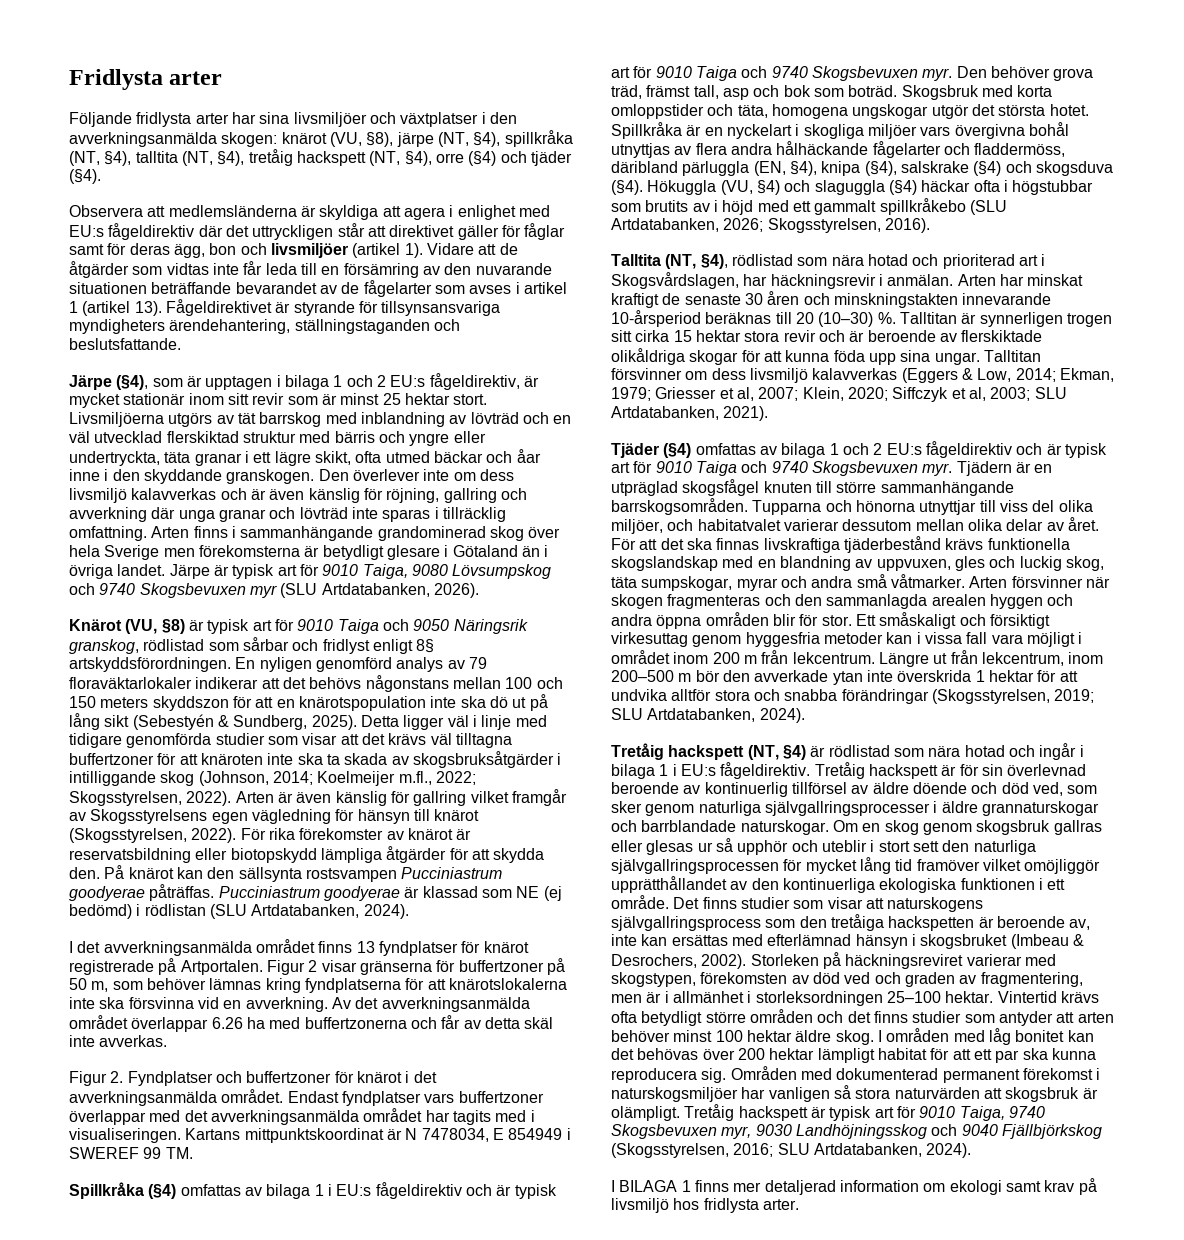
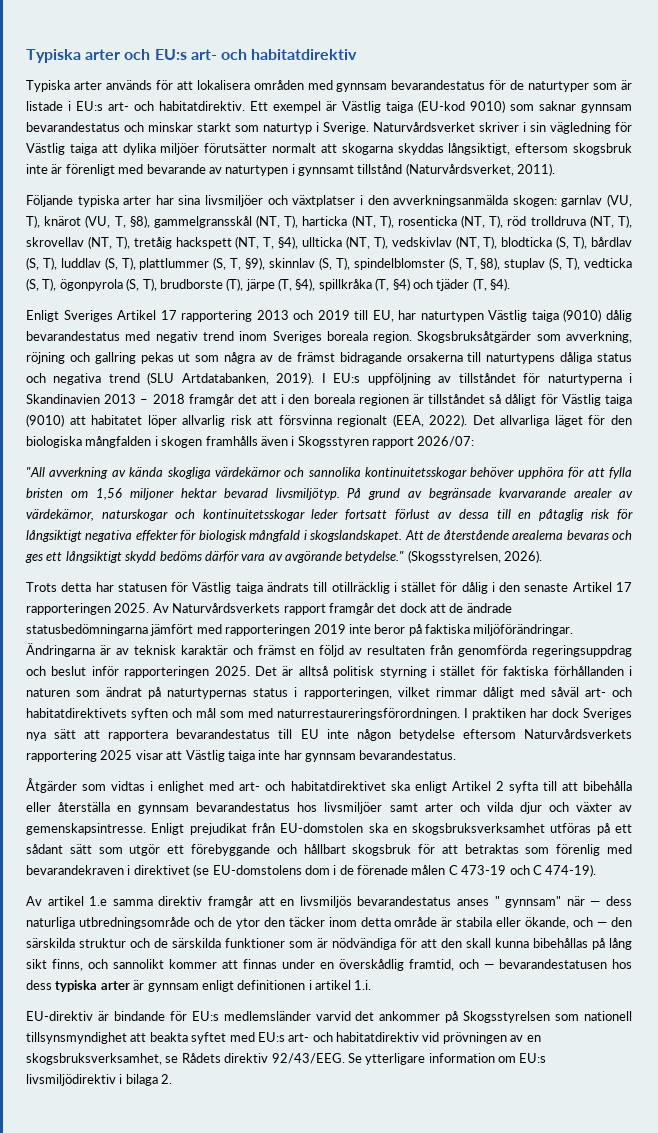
[69,69,223,90] Fridlysta arter -> [26,49,358,63] [26,80,633,92] [26,100,632,113] [26,122,632,134] [26,143,632,155] [26,163,556,176] Typiska arter och EU:s art- och habitatdirektiv // Typiska arter används för att lokalisera områden med gynnsam bevarandestatus för de naturtyper som är listade i EU:s art- och habitatdirektiv. Ett exempel är Västlig taiga (EU-kod 9010) som saknar gynnsam bevarandestatus och minskar starkt som naturtyp i Sverige. Naturvårdsverket skriver i sin vägledning för Västlig taiga att dylika miljöer förutsätter normalt att skogarna skyddas långsiktigt, eftersom skogsbruk inte är förenligt med bevarande av naturtypen i gynnsamt tillstånd (Naturvårdsverket, 2011).
[136,112,192,127] fridlysta -> [77,195,119,207] typiska
[281,130,573,147] [69,149,572,166] [69,169,101,184] [69,205,550,220] [69,223,566,240] [69,243,518,258] [69,261,552,278] [69,280,567,297] [69,299,501,316] [69,319,460,334] [69,338,181,350] [69,373,539,390] [69,393,488,408] [69,412,572,427] [69,431,486,446] [69,449,541,466] [69,469,514,484] [69,488,527,503] [69,507,506,522] [69,526,561,541] [69,545,549,560] [69,564,552,579] [69,583,479,598] [69,619,528,634] [69,637,435,654] [69,657,487,672] [69,675,563,692] [69,694,548,711] [69,713,547,730] [69,733,512,748] [69,751,562,768] [69,771,476,786] [69,789,567,806] [69,809,480,824] [69,828,472,843] [69,846,545,863] [69,865,503,882] [69,884,562,901] [69,904,409,919] [69,939,529,956] [69,958,565,975] [69,978,567,993] [69,997,530,1012] [69,1015,554,1032] [69,1035,168,1047] [69,1071,437,1086] [69,1089,544,1106] [69,1108,535,1125] [69,1128,571,1143] [69,1147,193,1159] [69,1182,557,1199] [611,66,1094,81] [611,85,1053,100] [611,104,1089,119] [611,122,1069,139] [611,141,1066,158] [611,161,1113,176] [611,180,1094,195] [611,198,1007,215] [611,218,930,233] [611,254,1046,269] [611,272,1084,289] [611,291,1052,308] [611,310,1112,327] [611,330,1043,342] [611,348,1041,365] [611,368,1114,383] [611,387,1067,402] [611,406,769,421] [611,441,1107,458] [611,461,1053,476] [611,479,1014,496] [611,498,1093,515] [611,517,1099,534] [611,536,1070,553] [611,556,1104,571] [611,574,1110,591] [611,594,1074,609] [611,612,1050,629] [611,632,1083,647] [611,650,1104,667] [611,670,1078,685] [611,689,1095,704] [611,708,805,723] [611,743,1084,760] [611,762,1087,779] [611,782,1098,797] [611,801,1099,816] [611,820,1102,835] [611,838,1036,855] [611,857,1101,874] [611,876,1066,893] [611,895,984,912] [611,914,1091,931] [611,934,1084,949] [611,952,1056,969] [611,972,1083,987] [611,991,1099,1006] [611,1009,1114,1026] [611,1028,1094,1045] [611,1048,1096,1063] [611,1066,1101,1083] [611,1085,1098,1102] [611,1104,1045,1121] [611,1124,1102,1139] [611,1143,972,1158] [611,1178,1097,1195] [611,1198,799,1213] knärot (VU, §8), järpe (NT, §4), spillkråka (NT, §4), talltita (NT, §4), tretåig hackspett (NT, §4), orre (§4) och tjäder (§4). // Observera att medlemsländerna är skyldiga att agera i enlighet med EU:s fågeldirektiv där det uttryckligen står att direktivet gäller för fåglar samt för deras ägg, bon och livsmiljöer (artikel 1). Vidare att de åtgärder som vidtas inte får leda till en försämring av den nuvarande situationen beträffande bevarandet av de fågelarter som avses i artikel 1 (artikel 13). Fågeldirektivet är styrande för tillsynsansvariga myndigheters ärendehantering, ställningstaganden och beslutsfattande. // Järpe (§4), som är upptagen i bilaga 1 och 2 EU:s fågeldirektiv, är mycket stationär inom sitt revir som är minst 25 hektar stort. Livsmiljöerna utgörs av tät barrskog med inblandning av lövträd och en väl utvecklad flerskiktad struktur med bärris och yngre eller undertryckta, täta granar i ett lägre skikt, ofta utmed bäckar och åar inne i den skyddande granskogen. Den överlever inte om dess livsmiljö kalavverkas och är även känslig för röjning, gallring och avverkning där unga granar och lövträd inte sparas i tillräcklig omfattning. Arten finns i sammanhängande grandominerad skog över hela Sverige men förekomsterna är betydligt glesare i Götaland än i övriga landet. Järpe är typisk art för 9010 Taiga, 9080 Lövsumpskog och 9740 Skogsbevuxen myr (SLU Artdatabanken, 2026). // Knärot (VU, §8) är typisk art för 9010 Taiga och 9050 Näringsrik granskog, rödlistad som sårbar och fridlyst enligt 8§ artskyddsförordningen. En nyligen genomförd analys av 79 floraväktarlokaler indikerar att det behövs någonstans mellan 100 och 150 meters skyddszon för att en knärotspopulation inte ska dö ut på lång sikt (Sebestyén & Sundberg, 2025). Detta ligger väl i linje med tidigare genomförda studier som visar att det krävs väl tilltagna buffertzoner för att knäroten inte ska ta skada av skogsbruksåtgärder i intilliggande skog (Johnson, 2014; Koelmeijer m.fl., 2022; Skogsstyrelsen, 2022). Arten är även känslig för gallring vilket framgår av Skogsstyrelsens egen vägledning för hänsyn till knärot (Skogsstyrelsen, 2022). För rika förekomster av knärot är reservatsbildning eller biotopskydd lämpliga åtgärder för att skydda den. På knärot kan den sällsynta rostsvampen Pucciniastrum goodyerae påträffas. Pucciniastrum goodyerae är klassad som NE (ej bedömd) i rödlistan (SLU Artdatabanken, 2024). // I det avverkningsanmälda området finns 13 fyndplatser för knärot registrerade på Artportalen. Figur 2 visar gränserna för buffertzoner på 50 m, som behöver lämnas kring fyndplatserna för att knärotslokalerna inte ska försvinna vid en avverkning. Av det avverkningsanmälda området överlappar 6.26 ha med buffertzonerna och får av detta skäl inte avverkas. // Figur 2. Fyndplatser och buffertzoner för knärot i det avverkningsanmälda området. Endast fyndplatser vars buffertzoner överlappar med det avverkningsanmälda området har tagits med i visualiseringen. Kartans mittpunktskoordinat är N 7478034, E 854949 i SWEREF 99 TM. // Spillkråka (§4) omfattas av bilaga 1 i EU:s fågeldirektiv och är typisk art för 9010 Taiga och 9740 Skogsbevuxen myr. Den behöver grova träd, främst tall, asp och bok som boträd. Skogsbruk med korta omloppstider och täta, homogena ungskogar utgör det största hotet. Spillkråka är en nyckelart i skogliga miljöer vars övergivna bohål utnyttjas av flera andra hålhäckande fågelarter och fladdermöss, däribland pärluggla (EN, §4), knipa (§4), salskrake (§4) och skogsduva (§4). Hökuggla (VU, §4) och slaguggla (§4) häckar ofta i högstubbar som brutits av i höjd med ett gammalt spillkråkebo (SLU Artdatabanken, 2026; Skogsstyrelsen, 2016). // Talltita (NT, §4), rödlistad som nära hotad och prioriterad art i Skogsvårdslagen, har häckningsrevir i anmälan. Arten har minskat kraftigt de senaste 30 åren och minskningstakten innevarande 10-årsperiod beräknas till 20 (10–30) %. Talltitan är synnerligen trogen sitt cirka 15 hektar stora revir och är beroende av flerskiktade olikåldriga skogar för att kunna föda upp sina ungar. Talltitan försvinner om dess livsmiljö kalavverkas (Eggers & Low, 2014; Ekman, 1979; Griesser et al, 2007; Klein, 2020; Siffczyk et al, 2003; SLU Artdatabanken, 2021). // Tjäder (§4) omfattas av bilaga 1 och 2 EU:s fågeldirektiv och är typisk art för 9010 Taiga och 9740 Skogsbevuxen myr. Tjädern är en utpräglad skogsfågel knuten till större sammanhängande barrskogsområden. Tupparna och hönorna utnyttjar till viss del olika miljöer, och habitatvalet varierar dessutom mellan olika delar av året. För att det ska finnas livskraftiga tjäderbestånd krävs funktionella skogslandskap med en blandning av uppvuxen, gles och luckig skog, täta sumpskogar, myrar och andra små våtmarker. Arten försvinner när skogen fragmenteras och den sammanlagda arealen hyggen och andra öppna områden blir för stor. Ett småskaligt och försiktigt virkesuttag genom hyggesfria metoder kan i vissa fall vara möjligt i området inom 200 m från lekcentrum. Längre ut från lekcentrum, inom 200–500 m bör den avverkade ytan inte överskrida 1 hektar för att undvika alltför stora och snabba förändringar (Skogsstyrelsen, 2019; SLU Artdatabanken, 2024). // Tretåig hackspett (NT, §4) är rödlistad som nära hotad och ingår i bilaga 1 i EU:s fågeldirektiv. Tretåig hackspett är för sin överlevnad beroende av kontinuerlig tillförsel av äldre döende och död ved, som sker genom naturliga självgallringsprocesser i äldre grannaturskogar och barrblandade naturskogar. Om en skog genom skogsbruk gallras eller glesas ur så upphör och uteblir i stort sett den naturliga självgallringsprocessen för mycket lång tid framöver vilket omöjliggör upprätthållandet av den kontinuerliga ekologiska funktionen i ett område. Det finns studier som visar att naturskogens självgallringsprocess som den tretåiga hackspetten är beroende av, inte kan ersättas med efterlämnad hänsyn i skogsbruket (Imbeau & Desrochers, 2002). Storleken på häckningsreviret varierar med skogstypen, förekomsten av död ved och graden av fragmentering, men är i allmänhet i storleksordningen 25–100 hektar. Vintertid krävs ofta betydligt större områden och det finns studier som antyder att arten behöver minst 100 hektar äldre skog. I områden med låg bonitet kan det behövas över 200 hektar lämpligt habitat för att ett par ska kunna reproducera sig. Områden med dokumenterad permanent förekomst i naturskogsmiljöer har vanligen så stora naturvärden att skogsbruk är olämpligt. Tretåig hackspett är typisk art för 9010 Taiga, 9740 Skogsbevuxen myr, 9030 Landhöjningsskog och 9040 Fjällbjörkskog (Skogsstyrelsen, 2016; SLU Artdatabanken, 2024). // I BILAGA 1 finns mer detaljerad information om ekologi samt krav på livsmiljö hos fridlysta arter. -> [561,194,633,207] [26,215,632,228] [26,236,632,249] [26,257,633,270] [26,278,510,291] [26,309,633,322] [26,331,632,343] [26,352,633,364] [26,372,632,385] [26,394,632,406] [26,414,632,427] [26,436,475,448] [26,467,632,479] [26,488,633,500] [26,509,634,521] [26,530,632,542] [25,550,543,563] [26,582,632,594] [26,603,512,615] [26,624,574,636] [26,643,632,657] [26,666,632,678] [26,687,632,699] [26,708,632,720] [26,729,632,741] [26,750,457,762] [26,778,632,793] [26,802,632,814] [26,823,632,835] [26,844,632,856] [26,864,597,877] [26,896,633,908] [26,917,632,929] [26,938,632,950] [26,959,632,971] [26,980,372,992] [26,1011,632,1023] [26,1032,541,1044] [26,1053,547,1065] [26,1074,173,1086] garnlav (VU, T), knärot (VU, T, §8), gammelgransskål (NT, T), harticka (NT, T), rosenticka (NT, T), röd trolldruva (NT, T), skrovellav (NT, T), tretåig hackspett (NT, T, §4), ullticka (NT, T), vedskivlav (NT, T), blodticka (S, T), bårdlav (S, T), luddlav (S, T), plattlummer (S, T, §9), skinnlav (S, T), spindelblomster (S, T, §8), stuplav (S, T), vedticka (S, T), ögonpyrola (S, T), brudborste (T), järpe (T, §4), spillkråka (T, §4) och tjäder (T, §4). // Enligt Sveriges Artikel 17 rapportering 2013 och 2019 till EU, har naturtypen Västlig taiga (9010) dålig bevarandestatus med negativ trend inom Sveriges boreala region. Skogsbruksåtgärder som avverkning, röjning och gallring pekas ut som några av de främst bidragande orsakerna till naturtypens dåliga status och negativa trend (SLU Artdatabanken, 2019). I EU:s uppföljning av tillståndet för naturtyperna i Skandinavien 2013 – 2018 framgår det att i den boreala regionen är tillståndet så dåligt för Västlig taiga (9010) att habitatet löper allvarlig risk att försvinna regionalt (EEA, 2022). Det allvarliga läget för den biologiska mångfalden i skogen framhålls även i Skogsstyren rapport 2026/07: // "All avverkning av kända skogliga värdekärnor och sannolika kontinuitetsskogar behöver upphöra för att fylla bristen om 1,56 miljoner hektar bevarad livsmiljötyp. På grund av begränsade kvarvarande arealer av värdekärnor, naturskogar och kontinuitetsskogar leder fortsatt förlust av dessa till en påtaglig risk för långsiktigt negativa effekter för biologisk mångfald i skogslandskapet. Att de återstående arealerna bevaras och ges ett långsiktigt skydd bedöms därför vara av avgörande betydelse." (Skogsstyrelsen, 2026). // Trots detta har statusen för Västlig taiga ändrats till otillräcklig i stället för dålig i den senaste Artikel 17 rapporteringen 2025. Av Naturvårdsverkets rapport framgår det dock att de ändrade statusbedömningarna jämfört med rapporteringen 2019 inte beror på faktiska miljöförändringar. Ändringarna är av teknisk karaktär och främst en följd av resultaten från genomförda regeringsuppdrag och beslut inför rapporteringen 2025. Det är alltså politisk styrning i stället för faktiska förhållanden i naturen som ändrat på naturtypernas status i rapporteringen, vilket rimmar dåligt med såväl art- och habitatdirektivets syften och mål som med naturrestaureringsförordningen. I praktiken har dock Sveriges nya sätt att rapportera bevarandestatus till EU inte någon betydelse eftersom Naturvårdsverkets rapportering 2025 visar att Västlig taiga inte har gynnsam bevarandestatus. // Åtgärder som vidtas i enlighet med art- och habitatdirektivet ska enligt Artikel 2 syfta till att bibehålla eller återställa en gynnsam bevarandestatus hos livsmiljöer samt arter och vilda djur och växter av gemenskapsintresse. Enligt prejudikat från EU-domstolen ska en skogsbruksverksamhet utföras på ett sådant sätt som utgör ett förebyggande och hållbart skogsbruk för att betraktas som förenlig med bevarandekraven i direktivet (se EU-domstolens dom i de förenade målen C 473-19 och C 474-19). // Av artikel 1.e samma direktiv framgår att en livsmiljös bevarandestatus anses " gynnsam" när — dess naturliga utbredningsområde och de ytor den täcker inom detta område är stabila eller ökande, och — den särskilda struktur och de särskilda funktioner som är nödvändiga för att den skall kunna bibehållas på lång sikt finns, och sannolikt kommer att finnas under en överskådlig framtid, och — bevarandestatusen hos dess typiska arter är gynnsam enligt definitionen i artikel 1.i. // EU-direktiv är bindande för EU:s medlemsländer varvid det ankommer på Skogsstyrelsen som nationell tillsynsmyndighet att beakta syftet med EU:s art- och habitatdirektiv vid prövningen av en skogsbruksverksamhet, se Rådets direktiv 92/43/EEG. Se ytterligare information om EU:s livsmiljödirektiv i bilaga 2.

